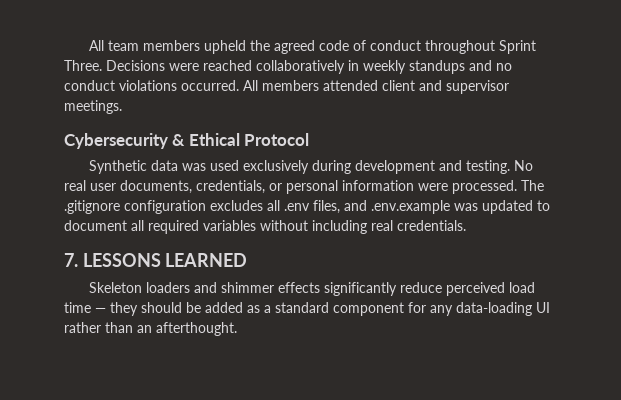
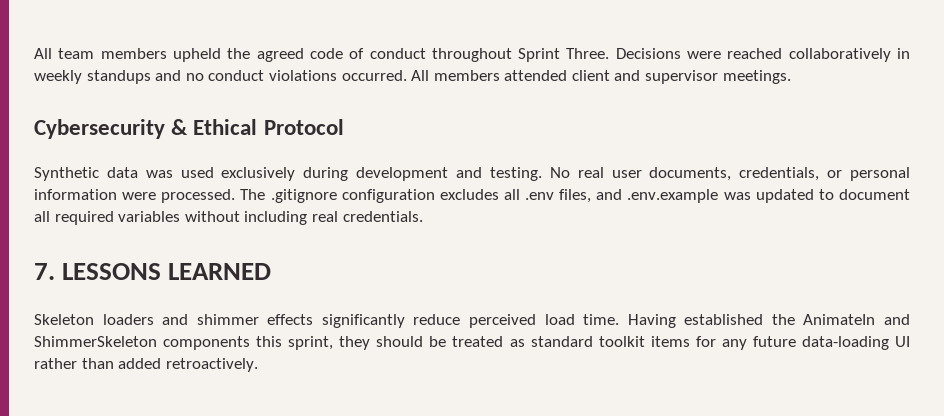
[64,302,404,316] time — they should be added as a standard component -> [583,314,910,328] [34,336,690,350] time. Having established the AnimateIn and ShimmerSkeleton components this sprint, they should be treated as standard toolkit items
(453, 310) none -> [752,336,796,347] future
[137,322,237,336] an afterthought. -> [118,358,258,372] added retroactively.

